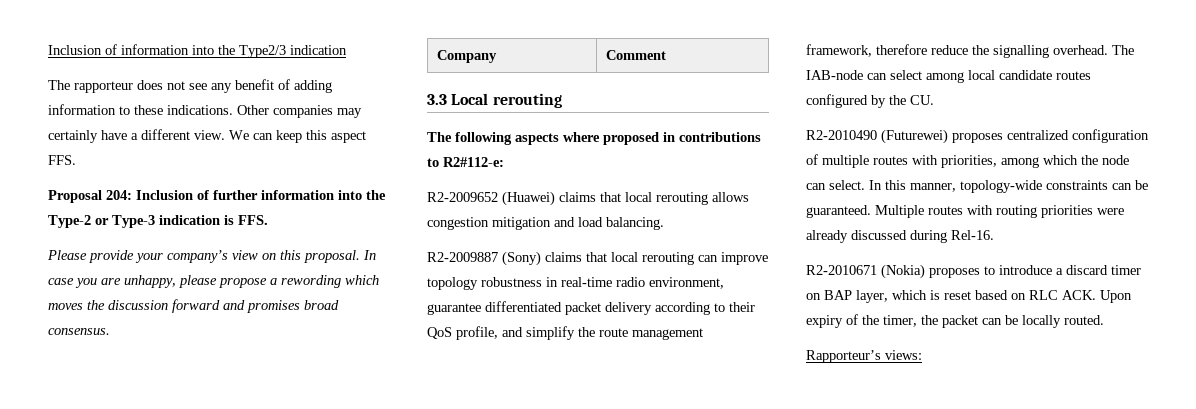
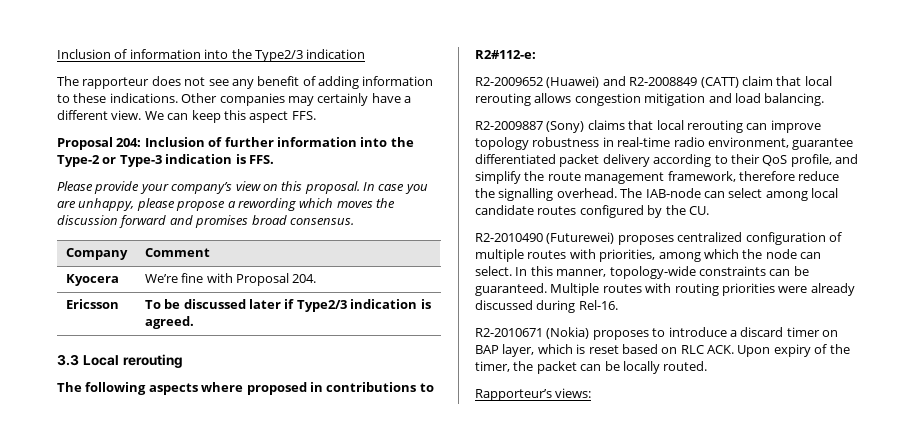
(666, 55) none -> [65,274,119,286] [144,273,317,286] [65,299,119,309] [144,299,431,312] [144,316,194,329] // Kyocera | We’re fine with Proposal 204. // Ericsson | To be discussed later if Type2/3 indication is agreed.
[559,192,596,202] claims -> [602,76,773,88] and R2-2008849 (CATT) claim

